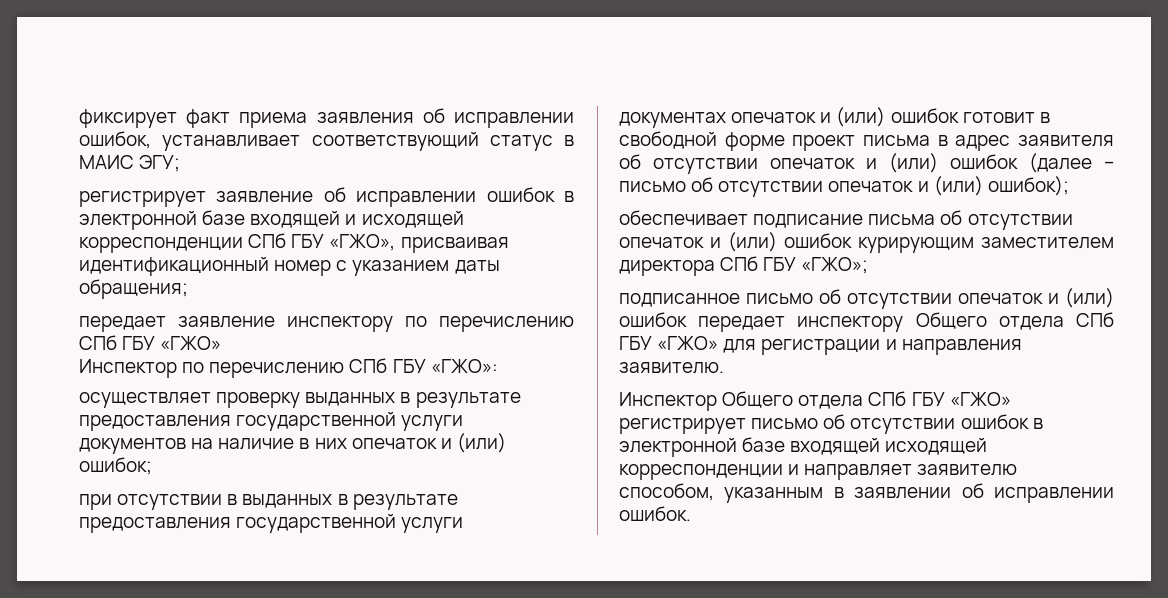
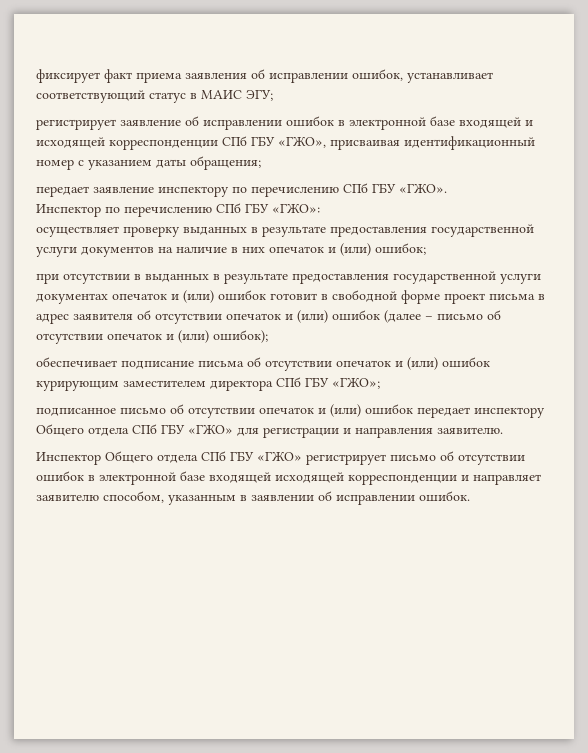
[160,336,222,350] «ГЖО» -> [399,184,447,193] «ГЖО».

